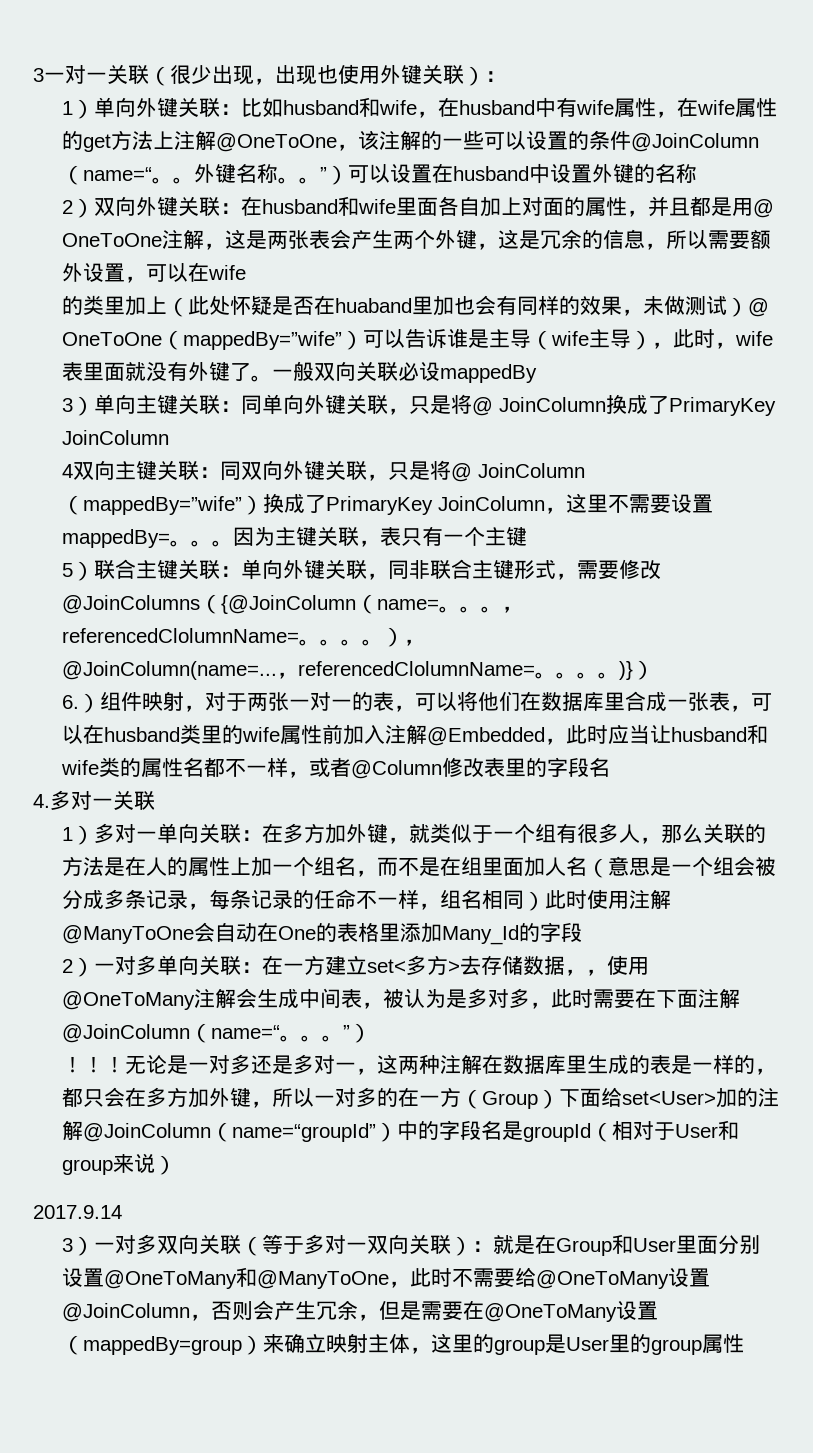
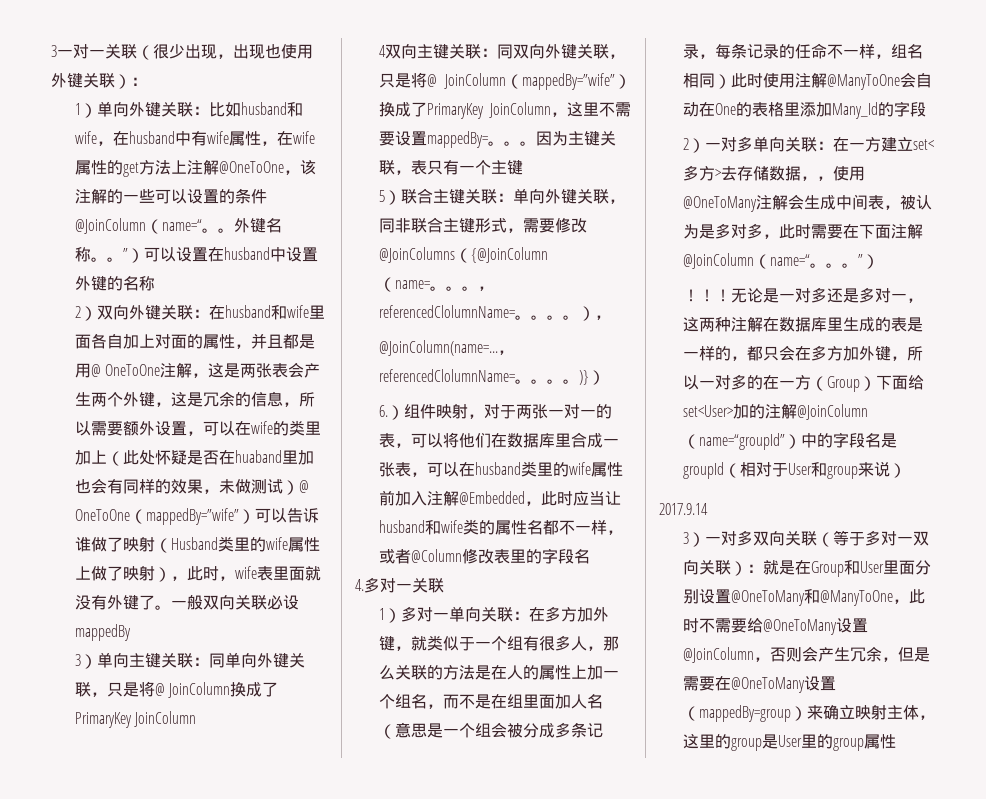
(246, 272) // -> (273, 427) none
[467,329,631,350] 是主导（wife主导 -> [90,536,320,553] [74,566,155,581] 做了映射（Husband类里的wife属性上做了映射

